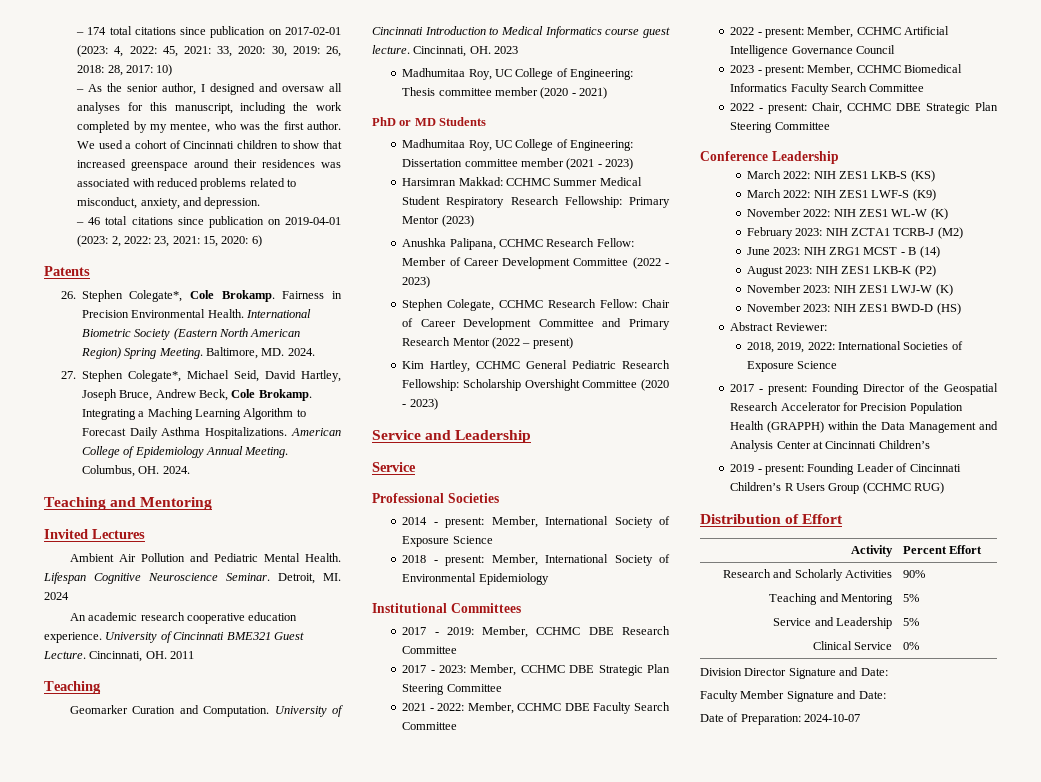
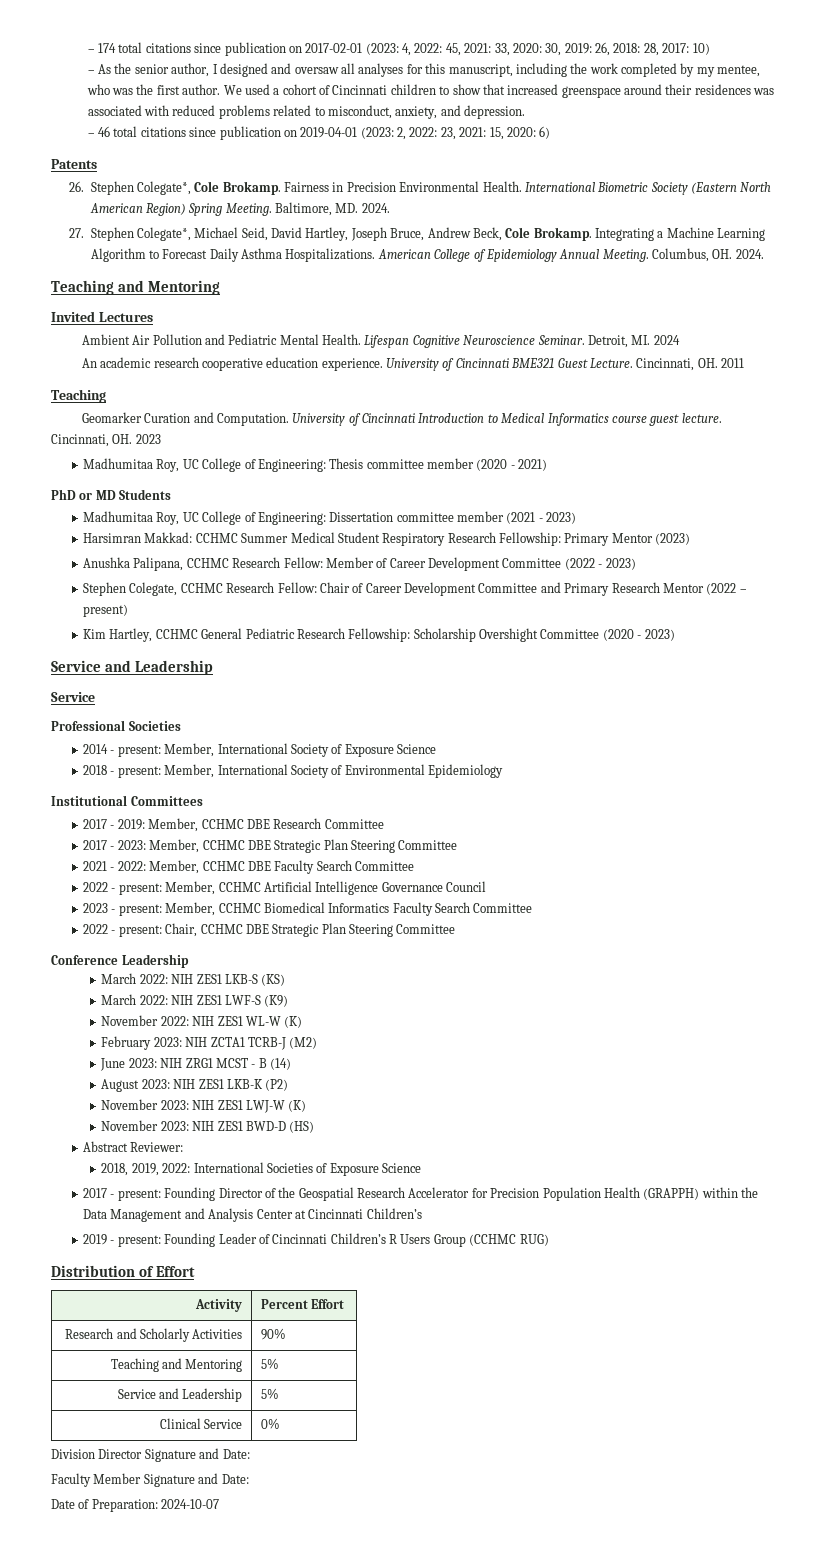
[147,408,193,420] Maching -> [666,227,714,238] Machine

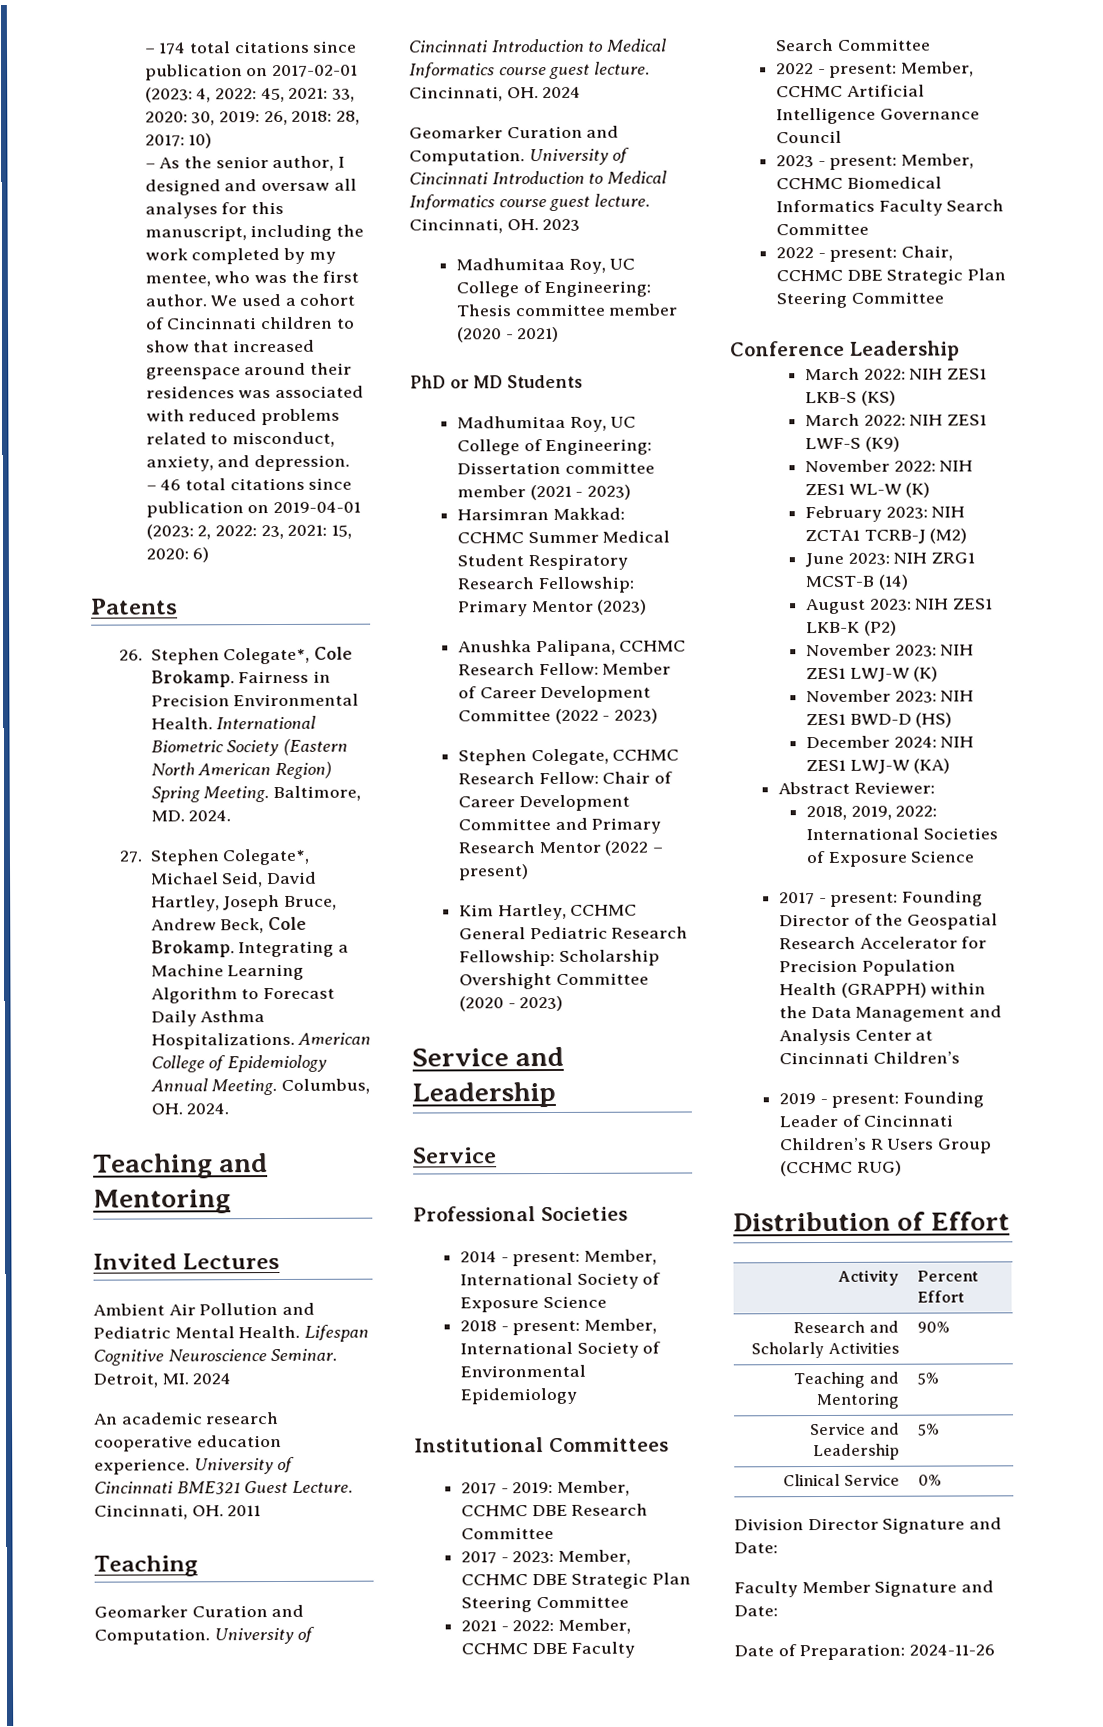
(106, 396) none -> [94,1604,305,1618] [94,1626,316,1645] [408,38,668,53] [409,61,651,80] [409,86,582,102] // Geomarker Curation and Computation. University of Cincinnati Introduction to Medical Informatics course guest lecture. Cincinnati, OH. 2024
[215,1058,267,1068] MCST - B -> [804,575,874,588] MCST-B
(315, 1127) none -> [805,735,975,749] [805,758,951,774] // December 2024: NIH ZES1 LWJ-W (KA)
[161,1499,220,1509] 2024-10-07 -> [909,1644,996,1656] 2024-11-26

